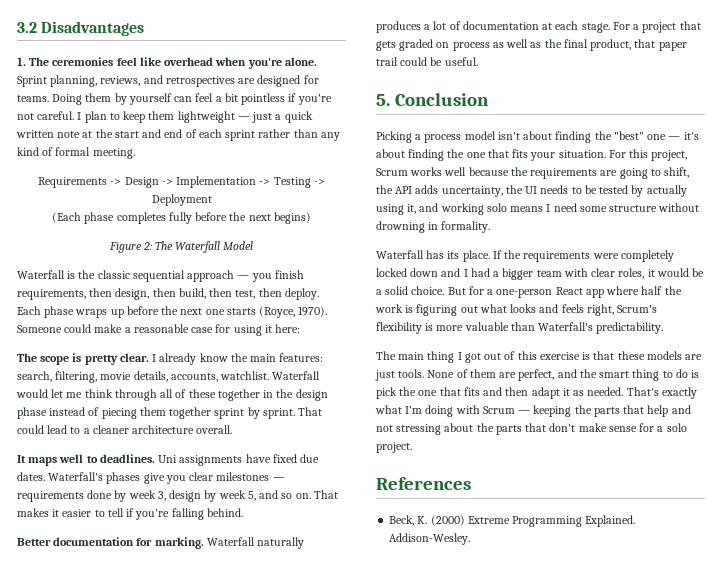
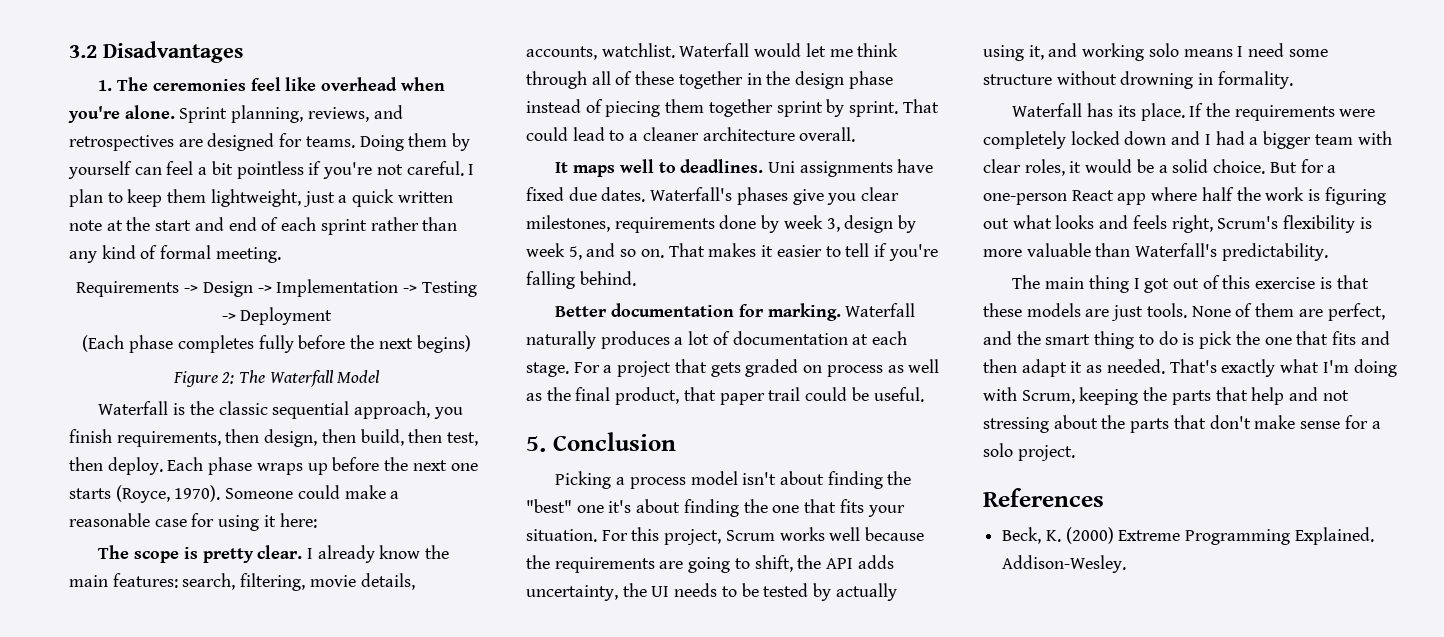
[177,111,250,123] lightweight — -> [210,189,301,207] lightweight,
[187,270,250,282] approach — -> [353,401,430,419] approach,
[216,472,285,481] milestones — -> [526,215,610,232] milestones,
[668,136,681,140] — -> (604, 509) none
[482,406,531,414] Scrum — -> [1021,390,1075,404] Scrum,

